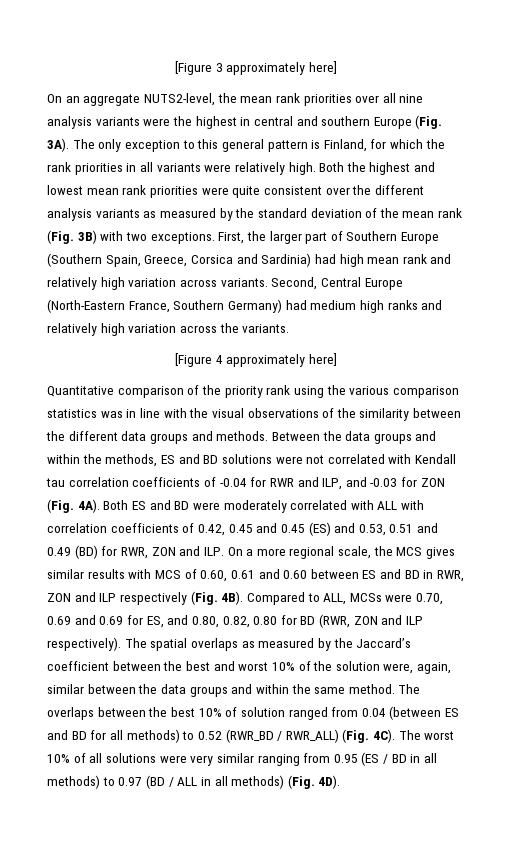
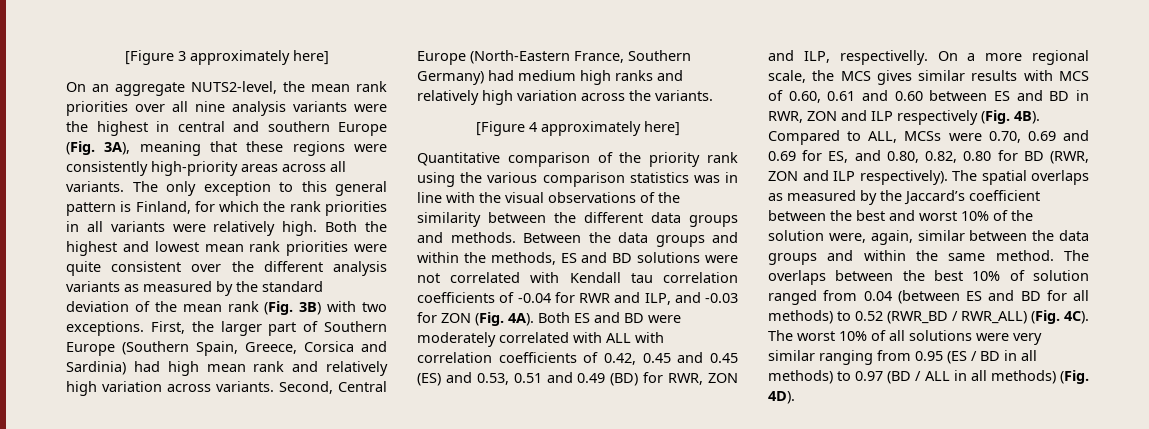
[47,138,69,152] 3A). -> [104,141,387,156] [66,161,346,176] [66,181,124,192] 3A), meaning that these regions were consistently high-priority areas across all variants.
[203,547,224,556] ILP. -> [803,50,928,65] ILP, respectivelly.

